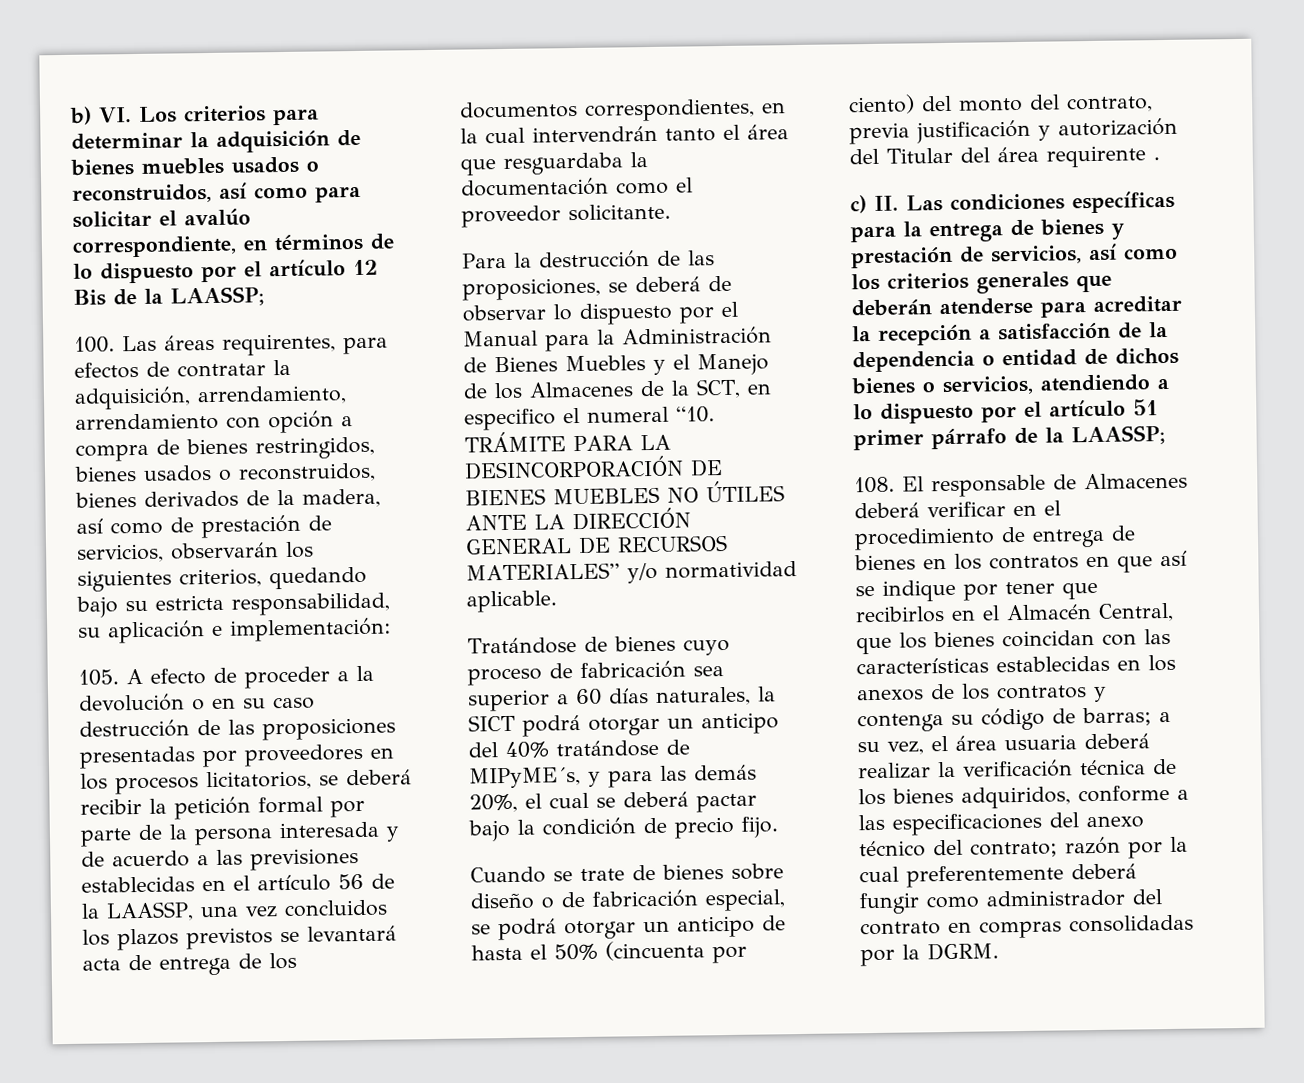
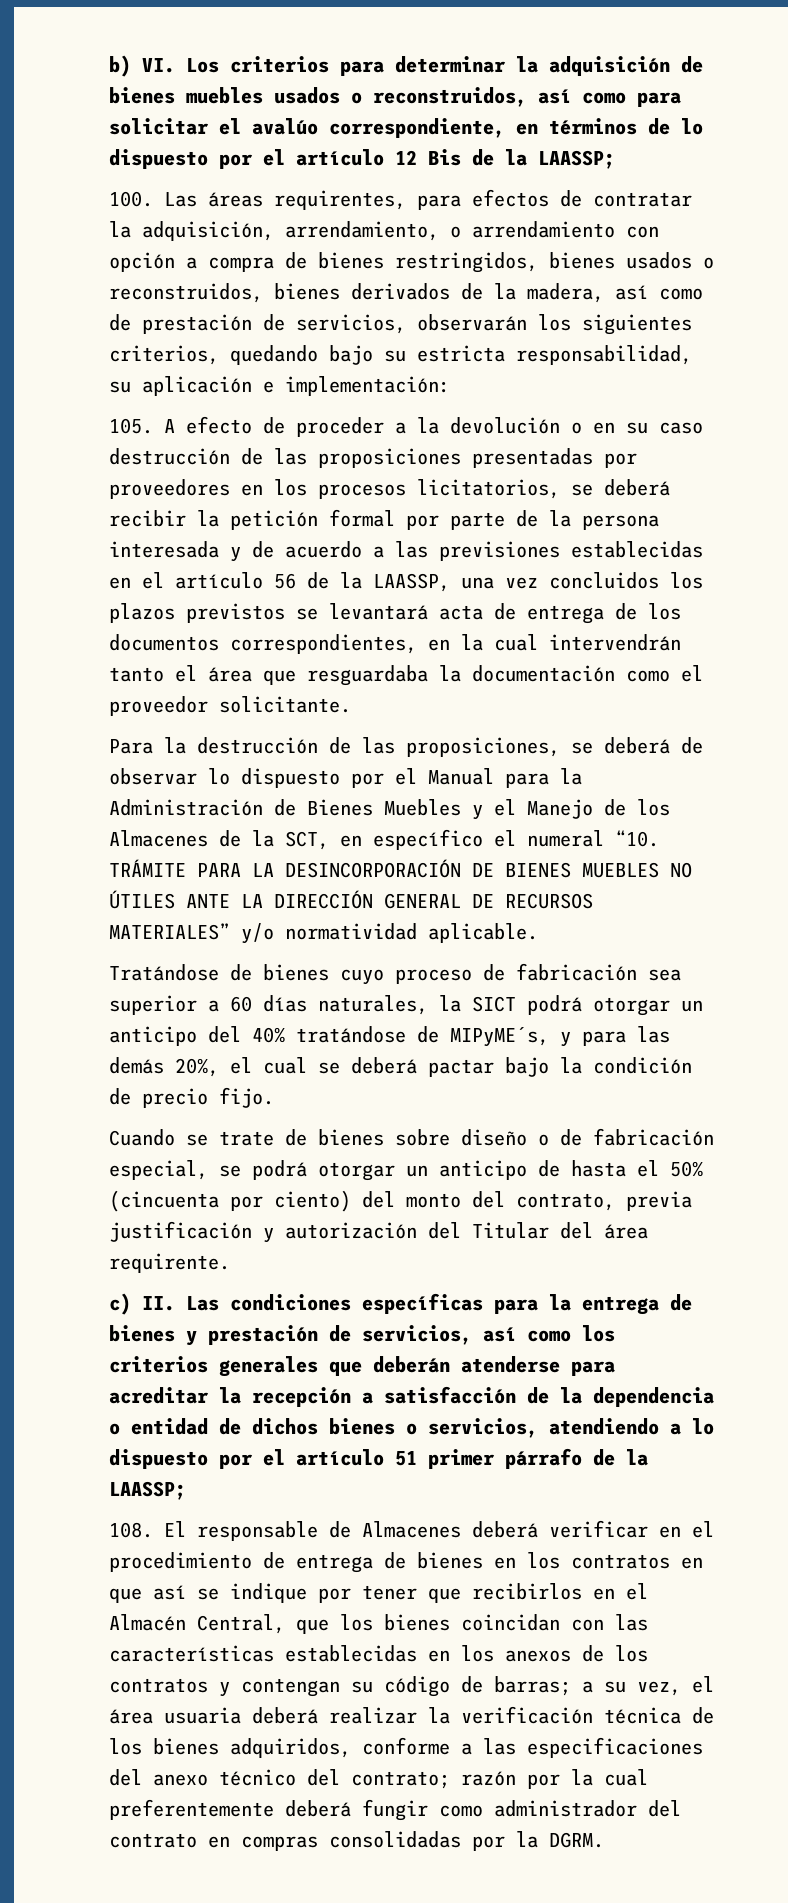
(347, 395) none -> [450,226,461,238] o
[464,408,556,431] especifico -> [373,829,483,850] específico
[1046,145,1160,168] requirente . -> [109,1253,230,1273] requirente.
[857,713,944,733] contenga -> [241,1678,340,1697] contengan

